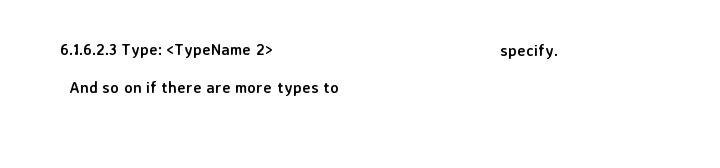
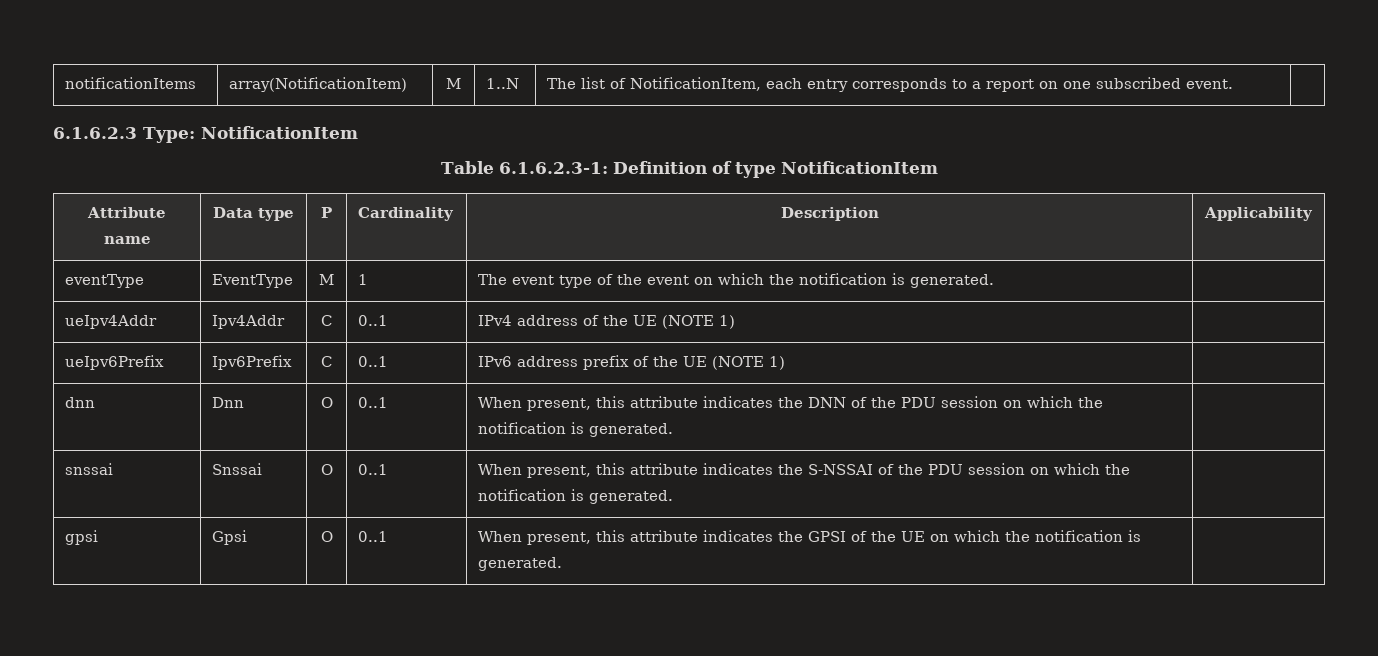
[60,44,273,58] [69,81,339,96] [500,44,558,59] 6.1.6.2.3 Type: <TypeName 2> // And so on if there are more types to specify. -> [64,77,196,89] [228,77,407,92] [446,78,461,89] [485,78,519,89] [546,77,1233,92] [53,126,358,143] [440,161,938,178] [87,207,166,218] [103,236,151,244] [213,207,294,221] [321,207,332,218] [357,207,454,221] [780,207,879,221] [1204,207,1313,221] [64,274,144,288] [211,274,293,288] [319,274,334,285] [357,274,368,285] [477,273,994,288] [64,315,157,329] [211,315,285,329] [321,315,332,326] [357,315,388,326] [477,315,735,329] [64,355,164,370] [211,355,292,370] [321,356,332,367] [357,356,388,367] [477,355,785,370] [64,397,95,408] [211,397,244,408] [320,397,333,408] [357,397,388,408] [477,396,1103,411] [477,422,673,437] [64,463,113,475] [211,463,262,475] [320,464,333,475] [357,464,388,475] [477,463,1130,478] [477,489,673,504] [64,530,98,545] [211,530,247,545] [320,531,333,542] [357,531,388,542] [477,530,1141,545] [477,557,562,571] notificationItems | array(NotificationItem) | M | 1..N | The list of NotificationItem, each entry corresponds to a report on one subscribed event. | // 6.1.6.2.3 Type: NotificationItem // Table 6.1.6.2.3-1: Definition of type NotificationItem // Attribute name | Data type | P | Cardinality | Description | Applicability // eventType | EventType | M | 1 | The event type of the event on which the notification is generated. | // ueIpv4Addr | Ipv4Addr | C | 0..1 | IPv4 address of the UE (NOTE 1) | // ueIpv6Prefix | Ipv6Prefix | C | 0..1 | IPv6 address prefix of the UE (NOTE 1) | // dnn | Dnn | O | 0..1 | When present, this attribute indicates the DNN of the PDU session on which the notification is generated. | // snssai | Snssai | O | 0..1 | When present, this attribute indicates the S-NSSAI of the PDU session on which the notification is generated. | // gpsi | Gpsi | O | 0..1 | When present, this attribute indicates the GPSI of the UE on which the notification is generated. |

